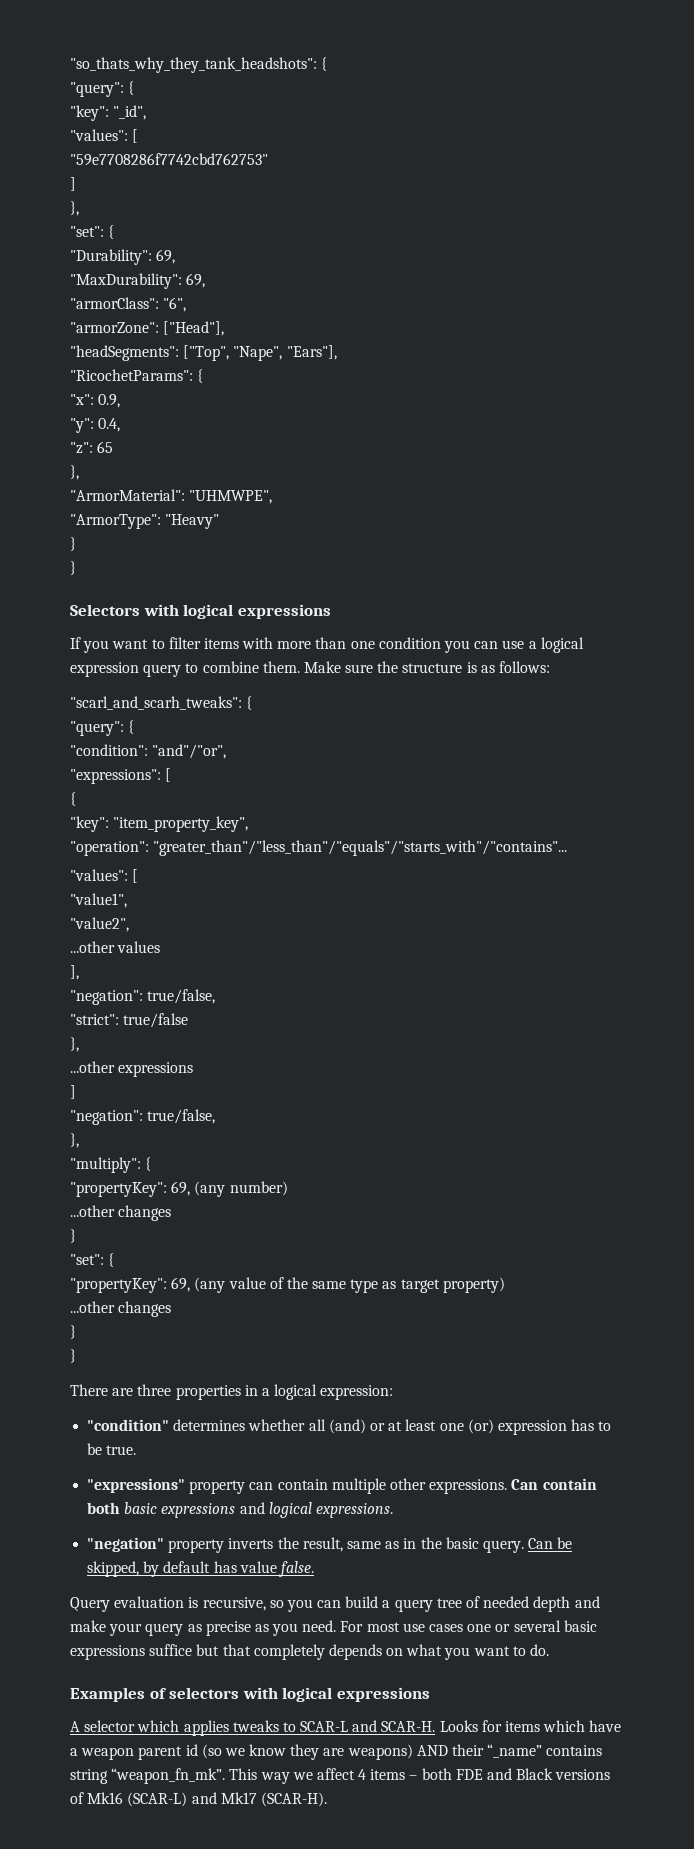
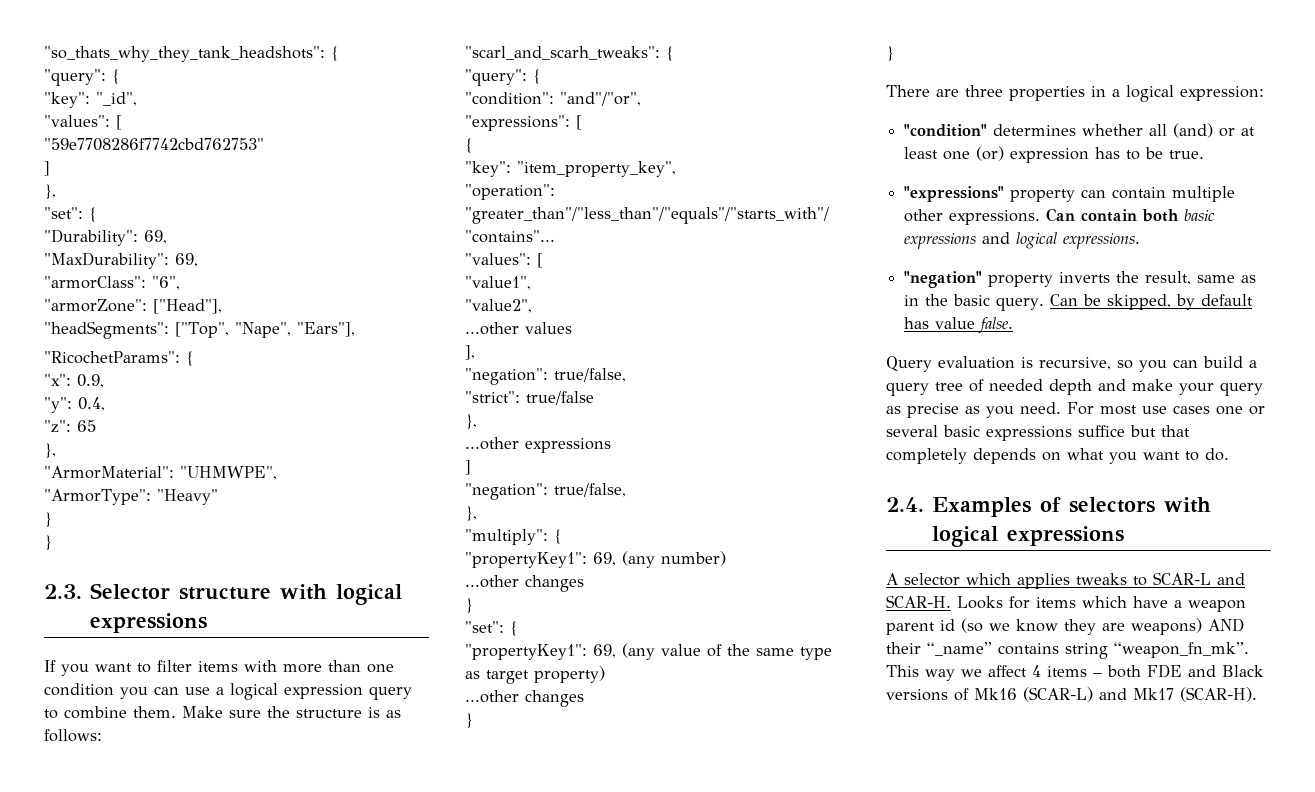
[70,604,140,616] Selectors -> [44,583,272,600] 2.3. Selector structure
[70,1182,167,1197] "propertyKey": -> [465,552,587,568] "propertyKey1":
[70,1278,167,1293] "propertyKey": -> [465,644,587,660] "propertyKey1":
(550, 1650) none -> [886,497,924,512] 2.4.

